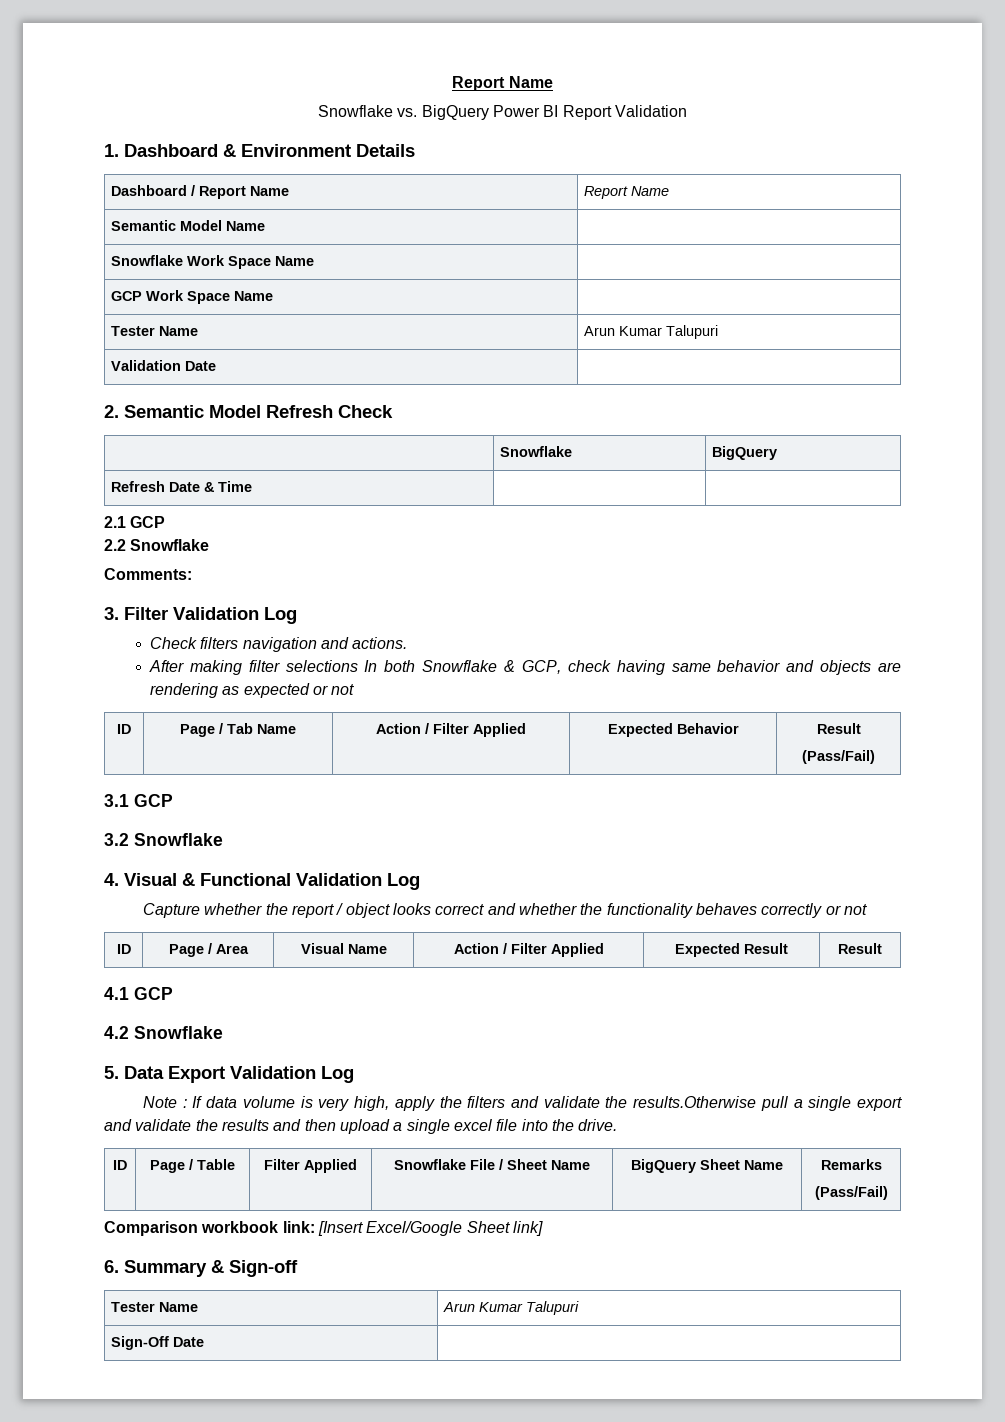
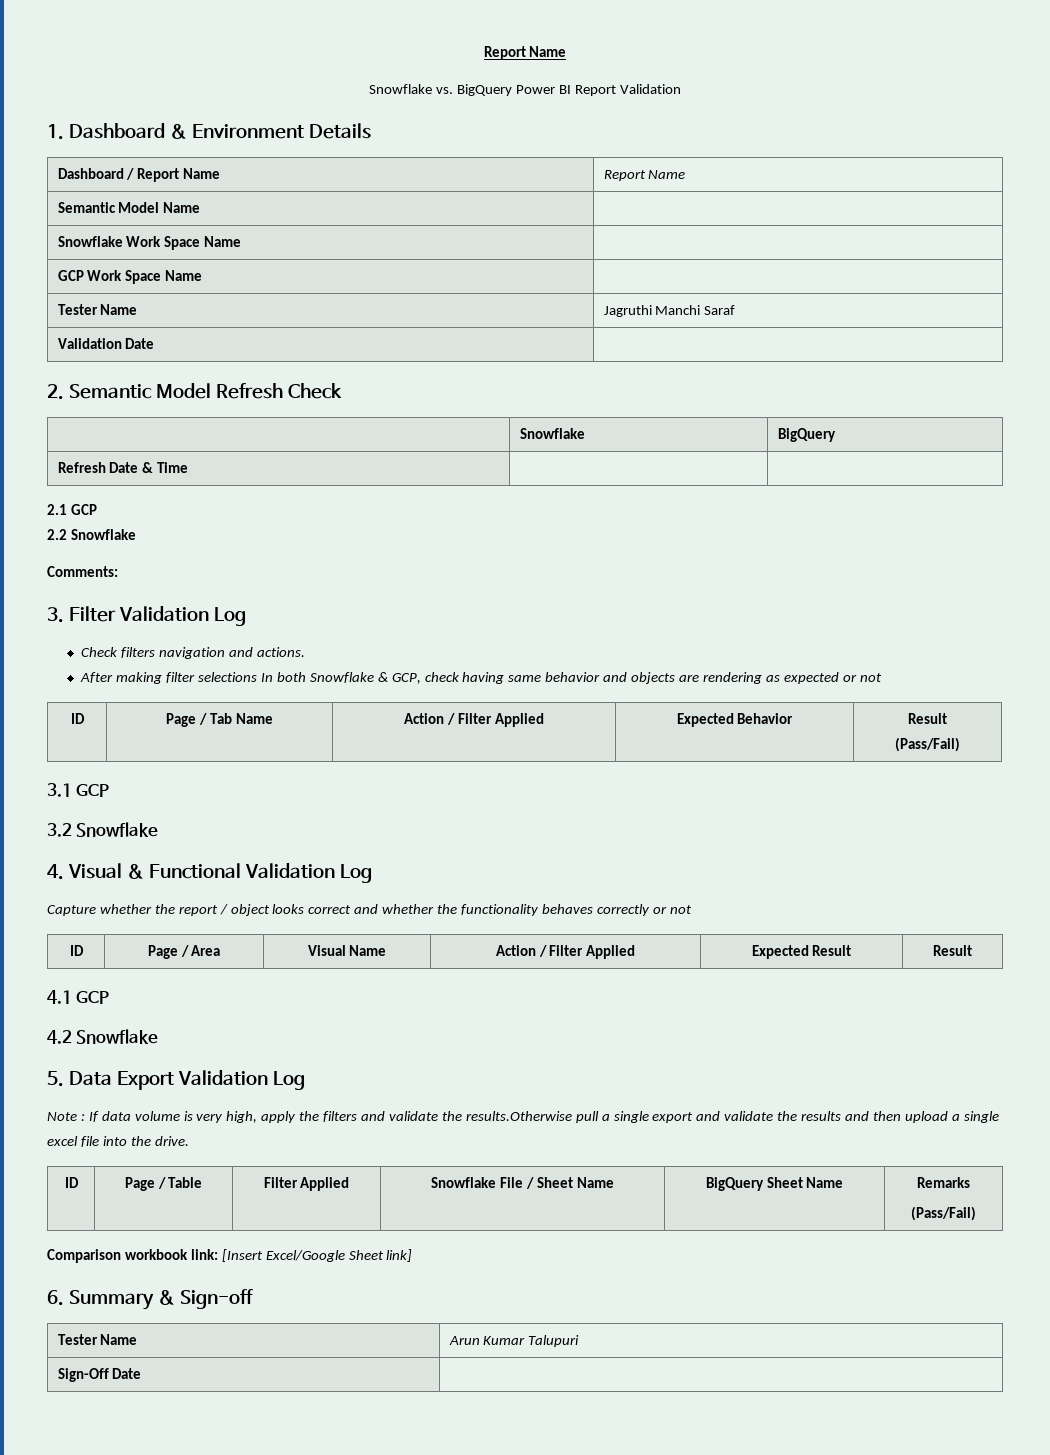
[583,325,718,339] Arun Kumar Talupuri -> [603,305,736,317] Jagruthi Manchi Saraf

